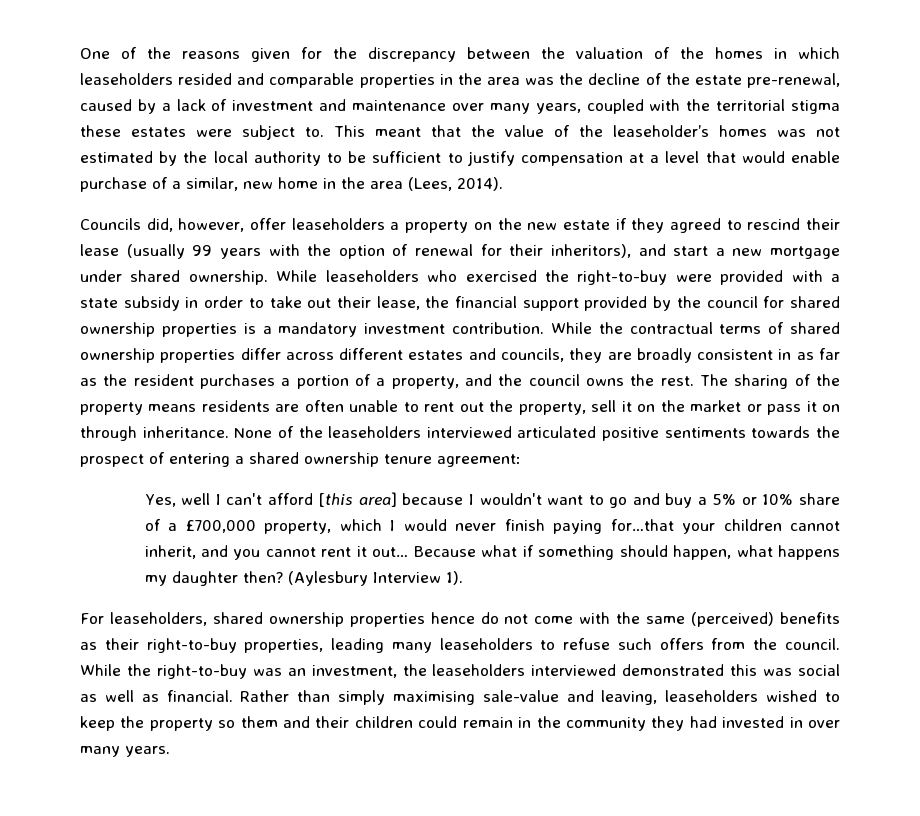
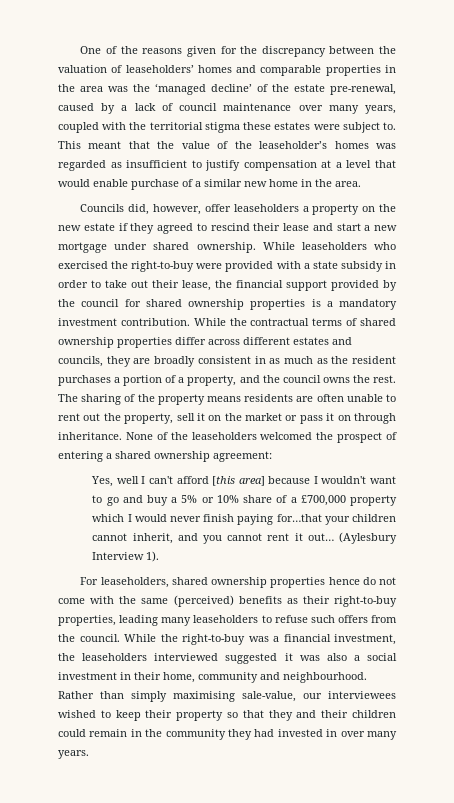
[680,47,840,59] [80,73,233,85] the homes in which leaseholders resided -> [125,65,232,73] leaseholders’ homes
[588,73,641,85] decline -> [155,83,252,95] ‘managed decline’
[232,99,347,111] investment and -> [179,103,218,111] council
[816,127,840,137] [80,151,442,166] not estimated by the local authority to be sufficient -> [58,160,188,171] regarded as insufficient
[186,177,238,191] similar, -> [204,179,242,187] similar
[370,177,503,191] area (Lees, 2014). -> [335,181,361,187] area.
[126,244,631,259] (usually 99 years with the option of renewal for their inheritors), -> (309, 227) none
[819,348,841,360] far -> [283,356,313,364] much
[426,426,811,441] interviewed articulated positive sentiments towards -> [260,432,313,440] welcomed
[384,454,432,464] tenure -> (210, 456) none
[264,521,332,534] property, -> [349,495,397,506] property
[413,545,841,560] [144,571,283,586] Because what if something should happen, what happens my daughter then? -> (334, 537) none
[287,668,306,676] an -> [273,634,331,642] a financial
[622,664,840,676] [80,690,759,705] demonstrated this was social as well as financial. Rather than simply maximising sale-value and leaving, leaseholders -> [225,653,397,664] [58,672,367,683] [58,691,396,702] suggested it was also a social investment in their home, community and neighbourhood. Rather than simply maximising sale-value, our interviewees
[120,716,145,728] the -> [145,710,173,718] their
[240,716,278,728] them -> [242,710,293,721] that they

